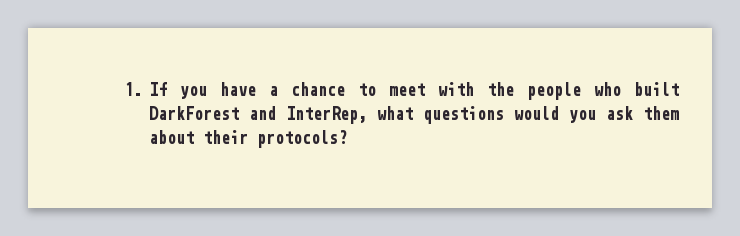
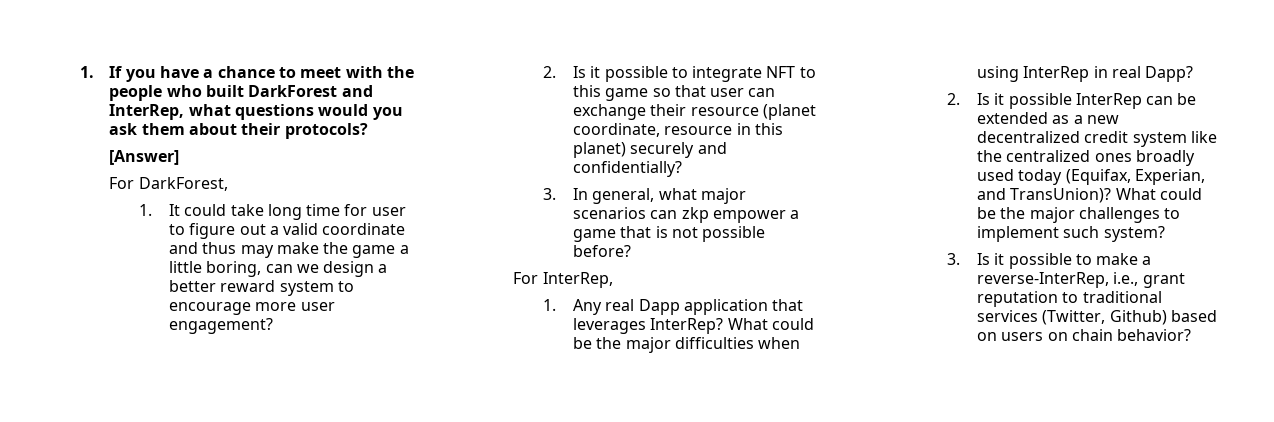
(347, 139) none -> [109,150,180,165] [109,177,228,191] [139,204,406,220] [168,223,406,239] [168,242,409,258] [168,261,388,277] [168,280,354,296] [168,302,335,315] [168,318,273,334] [543,66,816,82] [572,85,776,101] [572,104,816,120] [572,123,783,137] [572,142,727,158] [572,161,682,177] [543,188,746,204] [572,207,800,223] [572,226,766,242] [572,245,631,257] [513,272,613,288] [543,299,804,315] [572,318,814,334] [572,337,801,353] [976,66,1194,82] [947,93,1197,109] [976,112,1119,124] [976,131,1217,147] [976,150,1195,166] [976,169,1205,185] [976,188,1202,203] [976,207,1181,223] [976,226,1165,242] [947,253,1152,269] [976,272,1185,288] [976,291,1162,307] [976,310,1217,325] [976,329,1192,341] // [Answer] // For DarkForest, // 1. It could take long time for user to figure out a valid coordinate and thus may make the game a little boring, can we design a better reward system to encourage more user engagement? // 2. Is it possible to integrate NFT to this game so that user can exchange their resource (planet coordinate, resource in this planet) securely and confidentially? // 3. In general, what major scenarios can zkp empower a game that is not possible before? // For InterRep, // 1. Any real Dapp application that leverages InterRep? What could be the major difficulties when using InterRep in real Dapp? // 2. Is it possible InterRep can be extended as a new decentralized credit system like the centralized ones broadly used today (Equifax, Experian, and TransUnion)? What could be the major challenges to implement such system? // 3. Is it possible to make a reverse-InterRep, i.e., grant reputation to traditional services (Twitter, Github) based on users on chain behavior?

